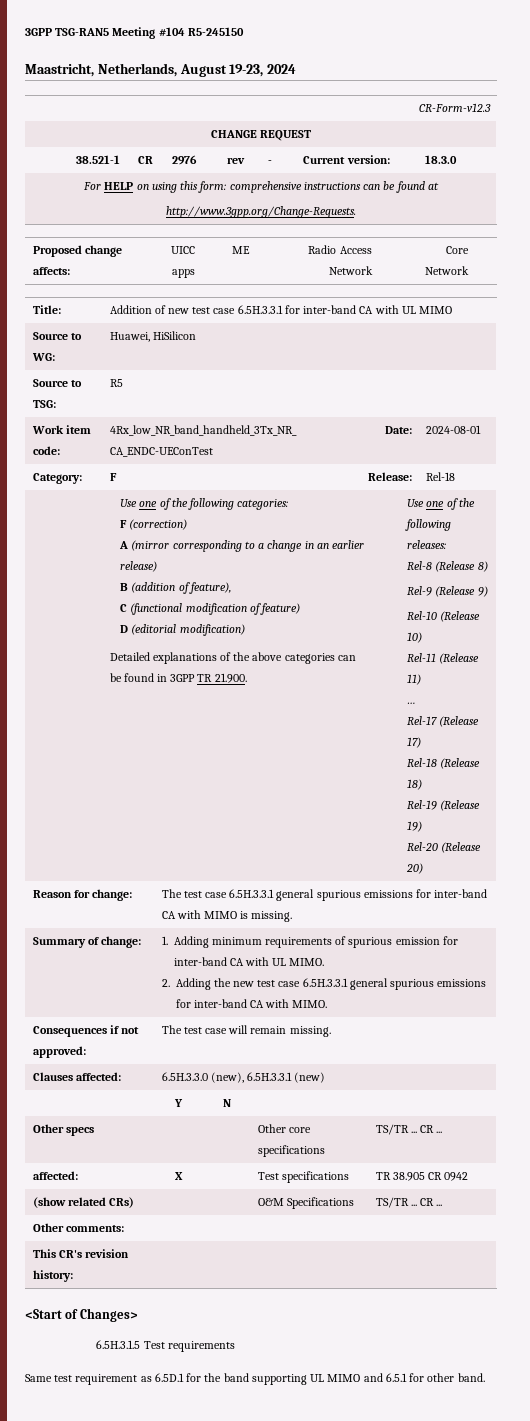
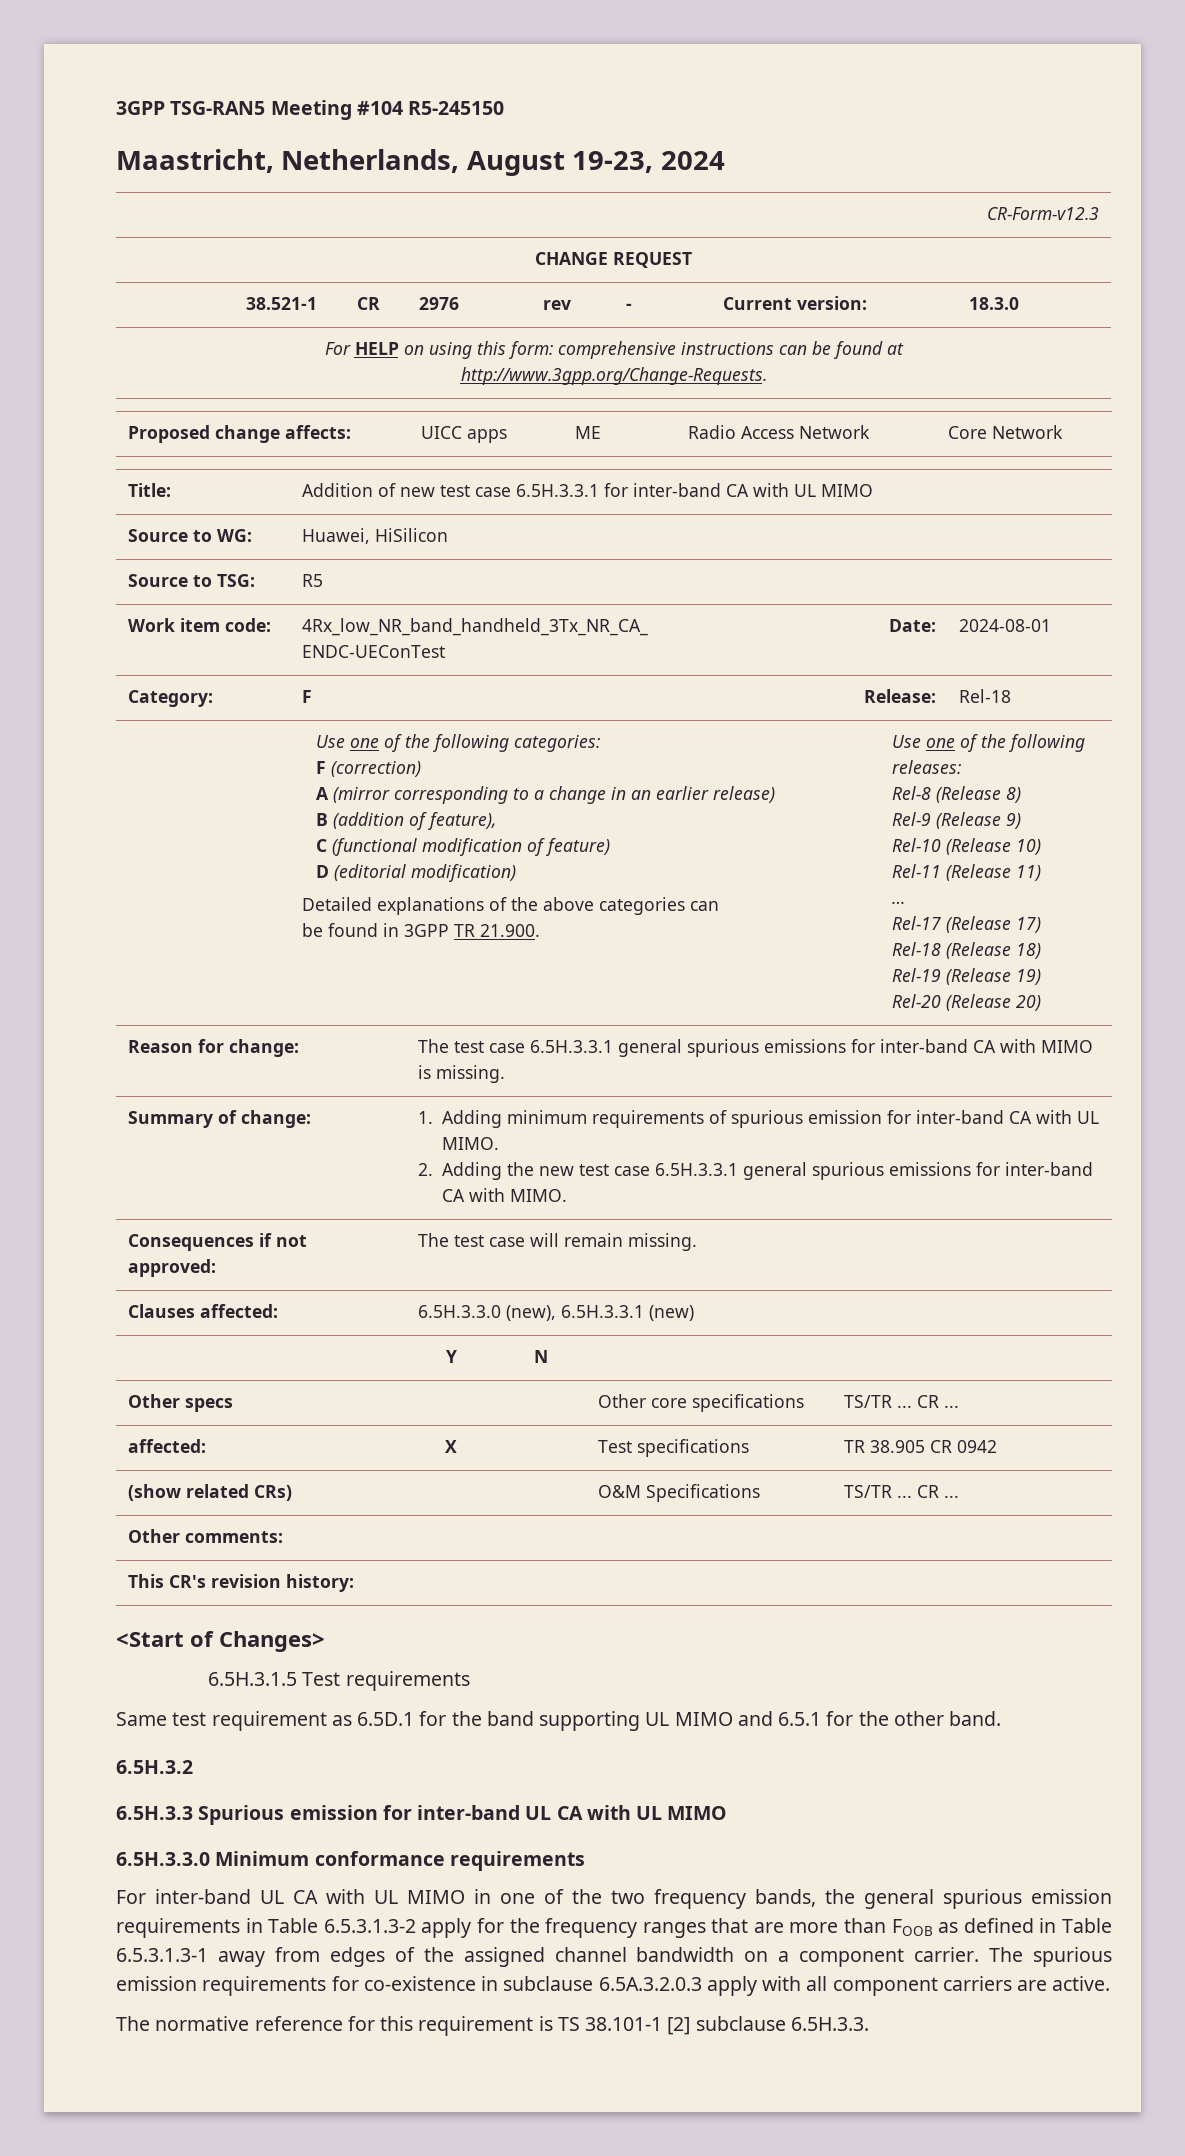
(425, 1377) none -> [858,1711,889,1726] the
(485, 1377) none -> [116,1760,193,1774] [116,1805,728,1825] [116,1851,585,1871] [116,1889,1112,1909] [116,1918,1113,1938] [116,1947,1112,1967] [116,1976,1111,1996] [116,2016,869,2036] // 6.5H.3.2 // 6.5H.3.3 Spurious emission for inter-band UL CA with UL MIMO // 6.5H.3.3.0 Minimum conformance requirements // For inter-band UL CA with UL MIMO in one of the two frequency bands, the general spurious emission requirements in Table 6.5.3.1.3-2 apply for the frequency ranges that are more than FOOB as defined in Table 6.5.3.1.3-1 away from edges of the assigned channel bandwidth on a component carrier. The spurious emission requirements for co-existence in subclause 6.5A.3.2.0.3 apply with all component carriers are active. // The normative reference for this requirement is TS 38.101-1 [2] subclause 6.5H.3.3.

